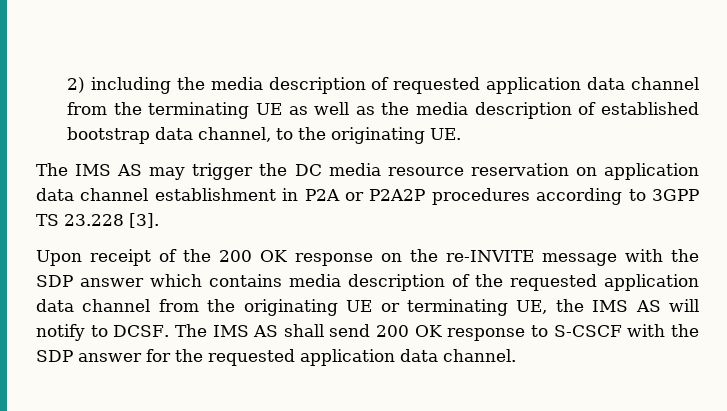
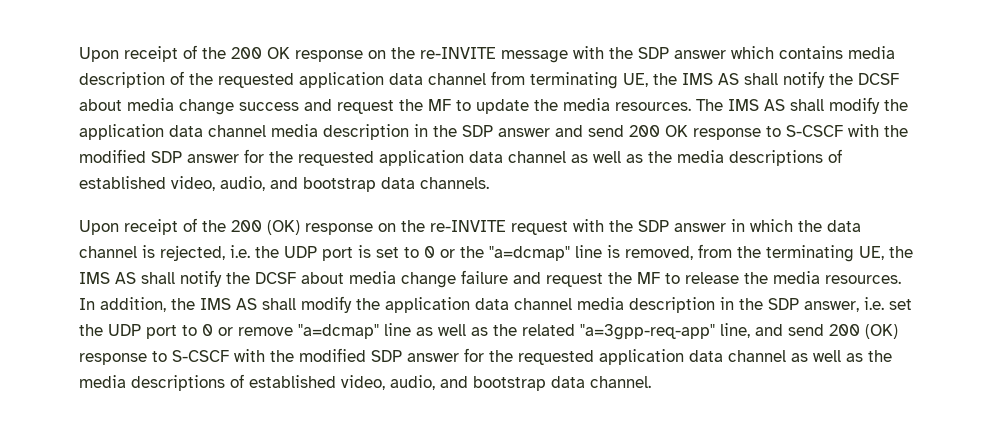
[67,77,699,94] [67,102,699,119] [67,127,462,144] [36,163,699,180] [36,188,699,205] [36,213,159,228] 2) including the media description of requested application data channel from the terminating UE as well as the media description of established bootstrap data channel, to the originating UE. // The IMS AS may trigger the DC media resource reservation on application data channel establishment in P2A or P2A2P procedures according to 3GPP TS 23.228 [3]. // -> (79, 54) none
[207,299,699,316] [36,324,324,341] the originating UE or terminating UE, the IMS AS will notify to DCSF. The IMS AS shall -> [530,71,899,89] [79,97,908,115] [79,124,583,140] terminating UE, the IMS AS shall notify the DCSF about media change success and request the MF to update the media resources. The IMS AS shall modify the application data channel media description in the SDP answer and
[36,349,438,366] SDP answer for the requested application data -> [79,149,842,166] [79,176,489,192] [79,218,861,235] [79,244,913,262] [79,270,901,288] [79,296,912,313] [79,323,898,340] [79,348,892,365] [79,374,585,391] modified SDP answer for the requested application data channel as well as the media descriptions of established video, audio, and bootstrap data channels. // Upon receipt of the 200 (OK) response on the re-INVITE request with the SDP answer in which the data channel is rejected, i.e. the UDP port is set to 0 or the "a=dcmap" line is removed, from the terminating UE, the IMS AS shall notify the DCSF about media change failure and request the MF to release the media resources. In addition, the IMS AS shall modify the application data channel media description in the SDP answer, i.e. set the UDP port to 0 or remove "a=dcmap" line as well as the related "a=3gpp-req-app" line, and send 200 (OK) response to S-CSCF with the modified SDP answer for the requested application data channel as well as the media descriptions of established video, audio, and bootstrap data

